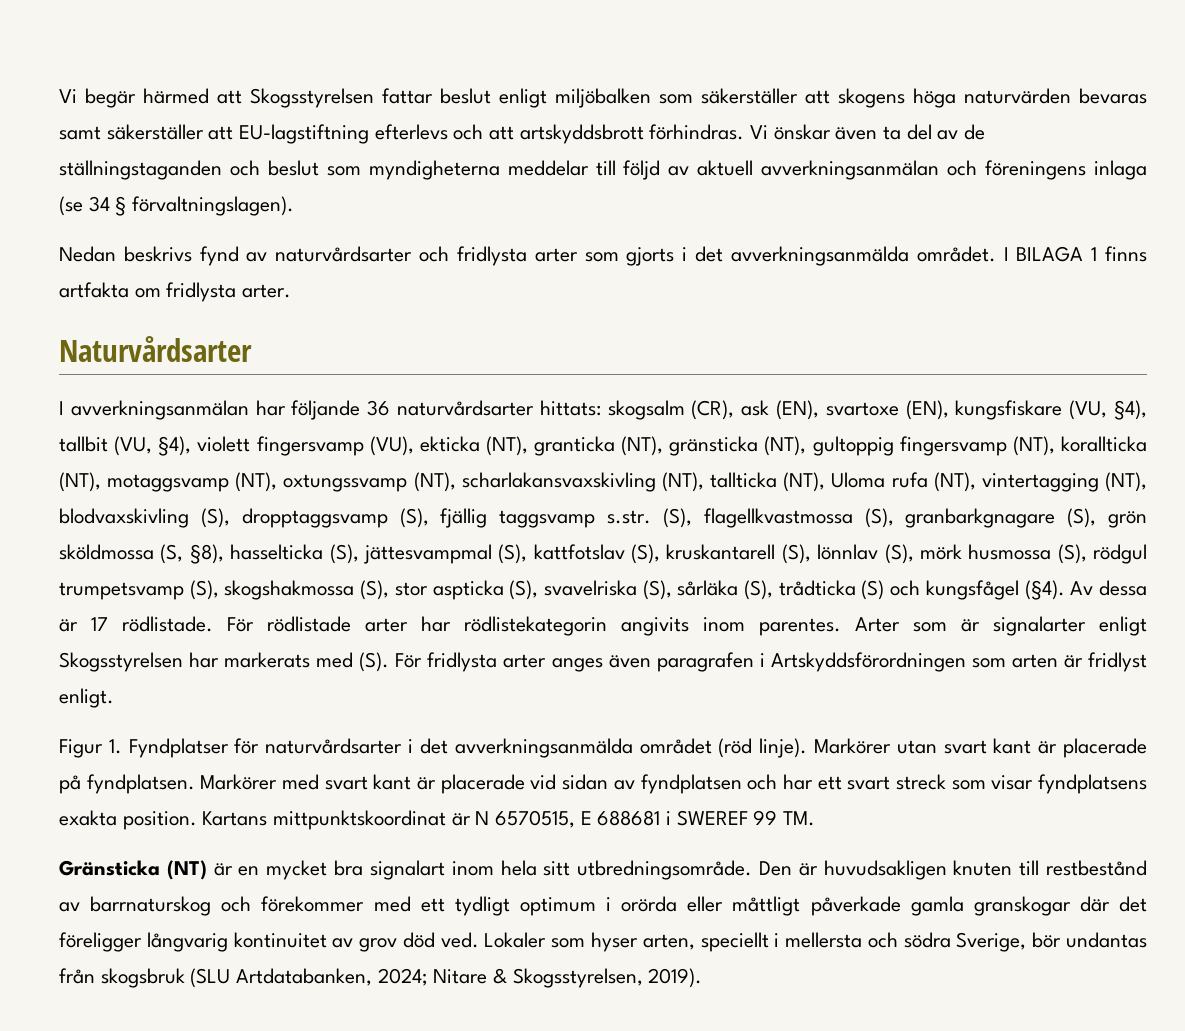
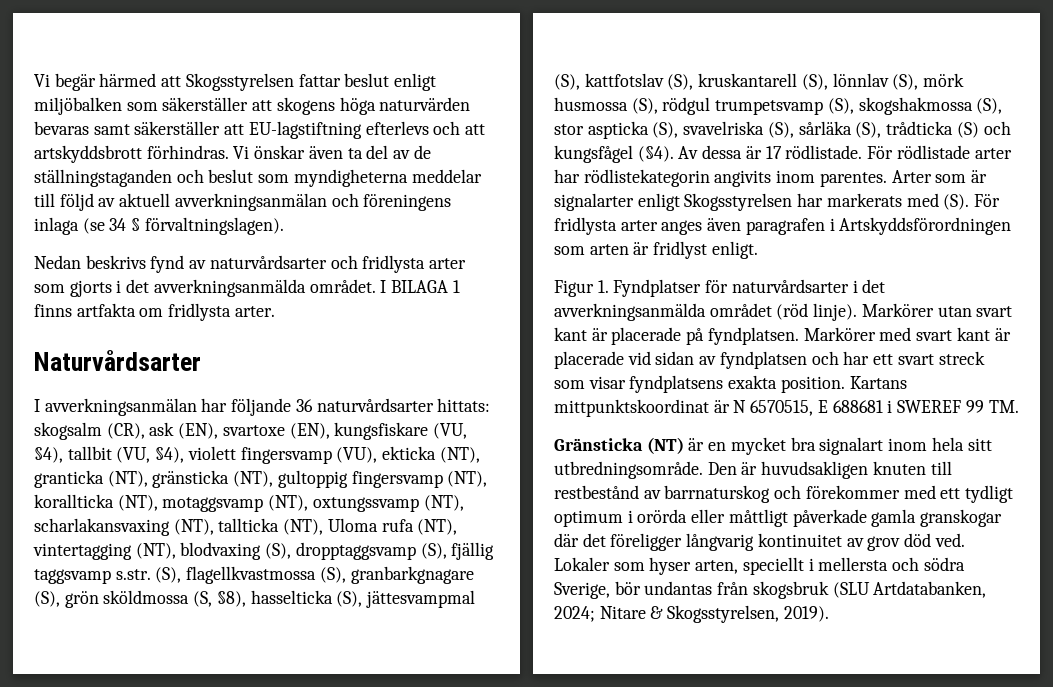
[461,472,656,492] scharlakansvaxskivling -> [34,518,170,536] scharlakansvaxing
[59,508,189,528] blodvaxskivling -> [180,542,262,560] blodvaxing

